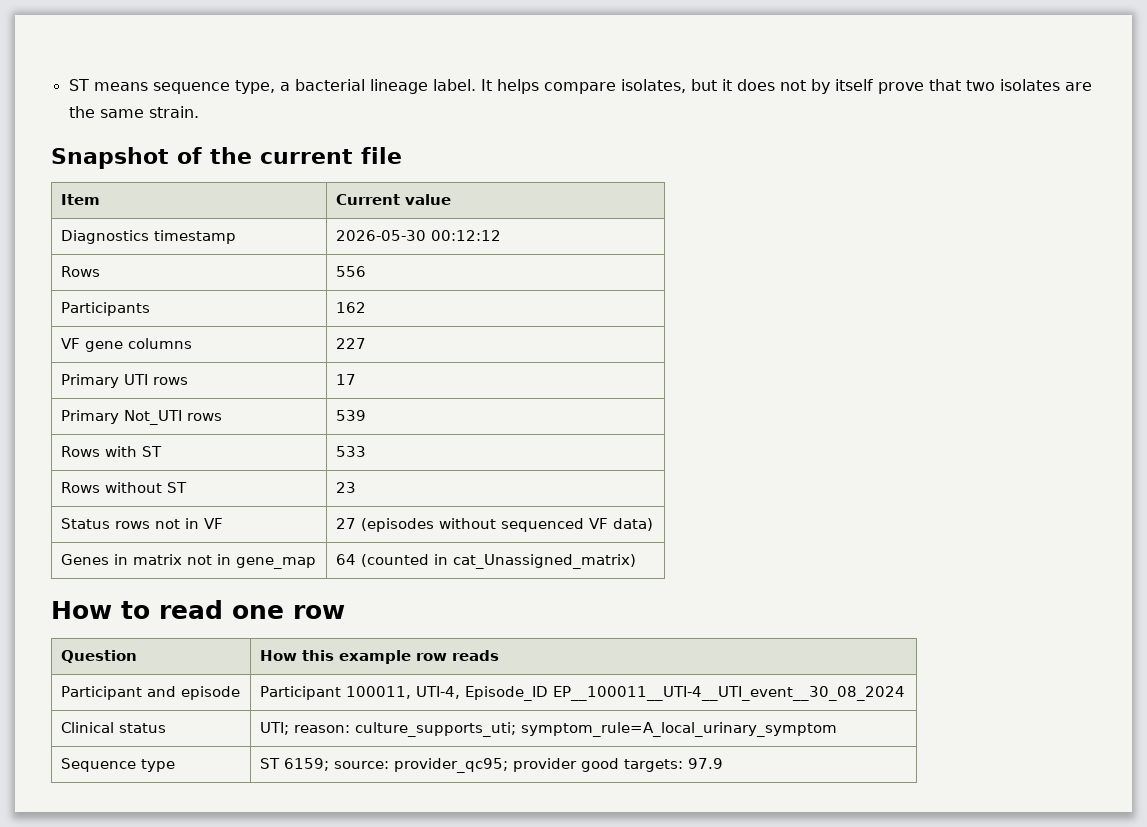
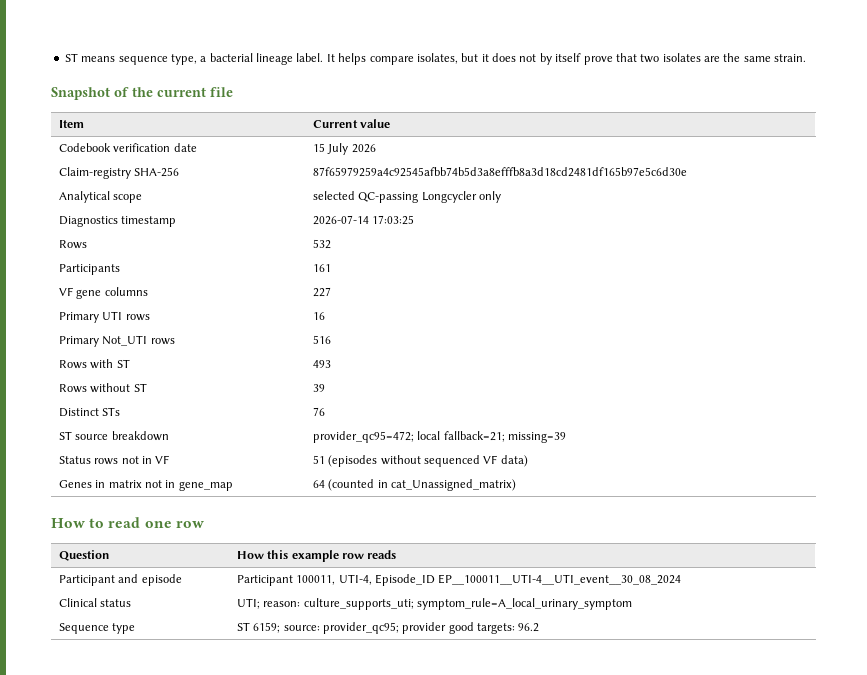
(451, 199) none -> [58,143,197,152] [312,143,376,155] [58,167,180,179] [312,167,687,177] [58,191,143,203] [312,191,501,203] // Codebook verification date | 15 July 2026 // Claim-registry SHA-256 | 87f65979259a4c92545afbb74b5d3a8efffb8a3d18cd2481df165b97e5c6d30e // Analytical scope | selected QC-passing Longcycler only
[335,230,501,241] 2026-05-30 00:12:12 -> [312,215,415,225] 2026-07-14 17:03:25
[335,266,366,277] 556 -> [312,239,331,249] 532
[335,302,366,313] 162 -> [312,264,331,272] 161
[335,374,356,385] 17 -> [312,312,325,320] 16
[335,410,366,421] 539 -> [312,335,331,344] 516
[335,446,366,457] 533 -> [312,360,331,368] 493
[335,482,356,493] 23 -> [312,384,325,392] [58,407,121,417] [312,407,325,416] [58,431,169,441] [312,431,566,443] 39 // Distinct STs | 76 // ST source breakdown | provider_qc95=472; local fallback=21; missing=39
[335,518,356,529] 27 -> [312,455,325,464] 51
[687,758,723,769] 97.9 -> [518,623,540,632] 96.2

